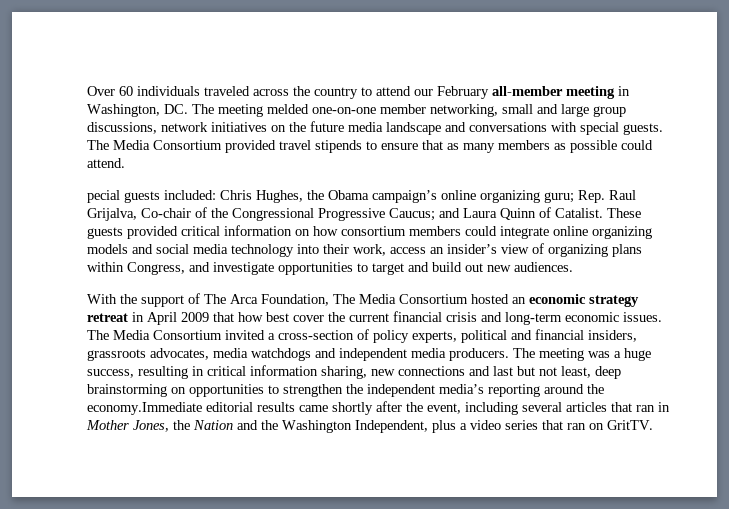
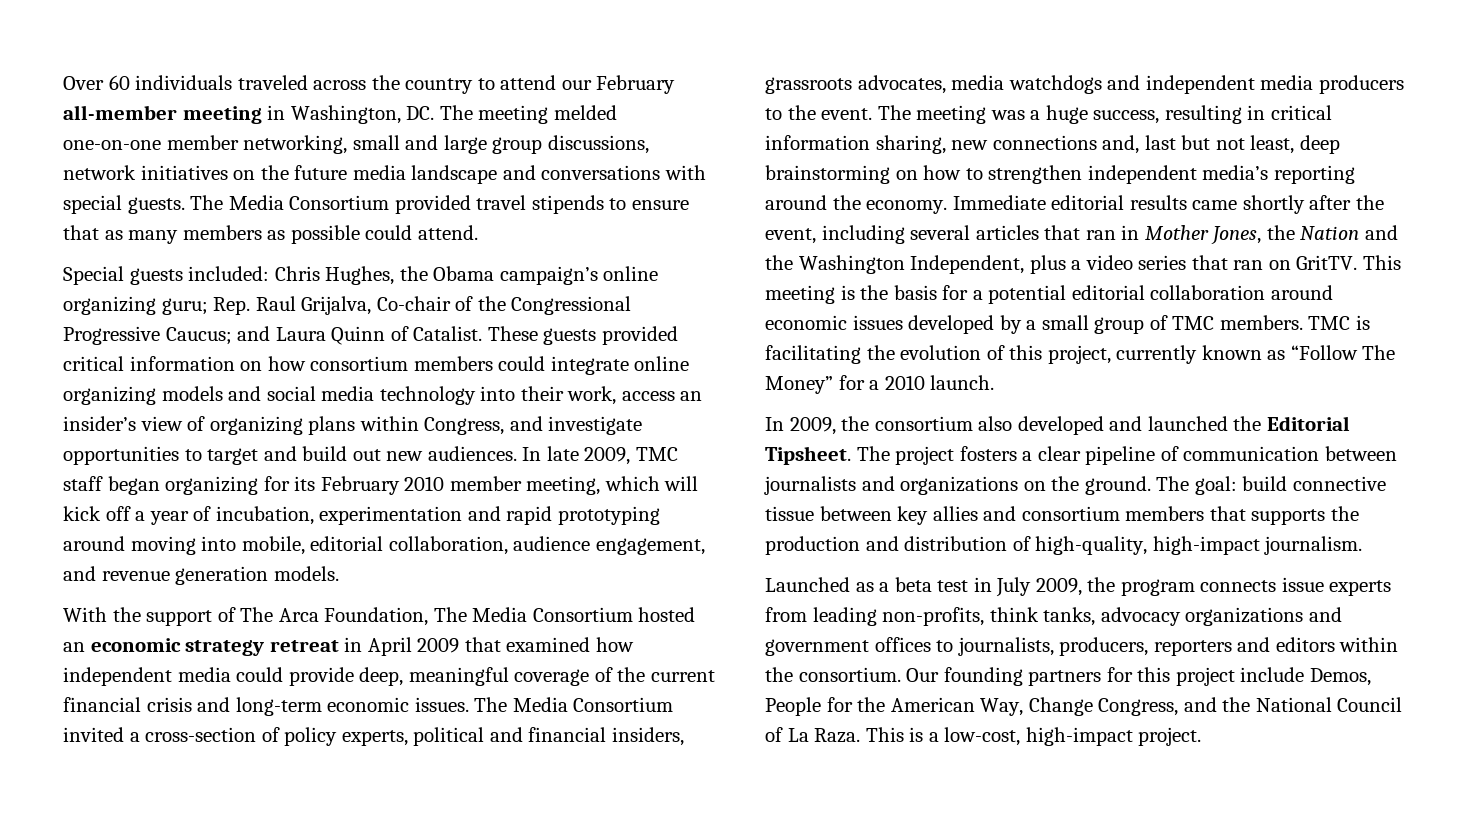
[87,190,120,203] pecial -> [63,266,124,285] Special
(573, 267) none -> [522,446,678,465] [63,476,699,495] [63,506,660,525] [63,536,705,555] [63,566,339,585] In late 2009, TMC staff began organizing for its February 2010 member meeting, which will kick off a year of incubation, experimentation and rapid prototyping around moving into mobile, editorial collaboration, audience engagement, and revenue generation models.
[238,312,324,322] how best cover -> [506,637,634,652] [63,667,613,686] examined how independent media could provide deep, meaningful coverage of
[449,348,509,361] producers. -> [1318,75,1404,94] [765,105,873,120] producers to the event.
[469,366,490,376] and -> [1102,135,1140,154] and,
[189,384,264,397] opportunities -> [923,165,962,180] how
[346,384,363,394] the -> (1083, 174) none
[87,402,202,415] economy.Immediate -> [866,195,1046,214] economy. Immediate
(653, 425) none -> [1362,255,1401,270] [765,285,1333,304] [765,315,1370,334] [765,345,1396,364] [765,375,995,394] [765,416,1350,435] [765,446,1397,465] [764,476,1386,495] [765,506,1359,525] [765,536,1363,555] [765,577,1392,597] [765,607,1342,626] [765,637,1399,656] [765,667,1371,686] [765,697,1403,716] [765,727,1202,746] This meeting is the basis for a potential editorial collaboration around economic issues developed by a small group of TMC members. TMC is facilitating the evolution of this project, currently known as “Follow The Money” for a 2010 launch. // In 2009, the consortium also developed and launched the Editorial Tipsheet. The project fosters a clear pipeline of communication between journalists and organizations on the ground. The goal: build connective tissue between key allies and consortium members that supports the production and distribution of high-quality, high-impact journalism. // Launched as a beta test in July 2009, the program connects issue experts from leading non-profits, think tanks, advocacy organizations and government offices to journalists, producers, reporters and editors within the consortium. Our founding partners for this project include Demos, People for the American Way, Change Congress, and the National Council of La Raza. This is a low-cost, high-impact project.

